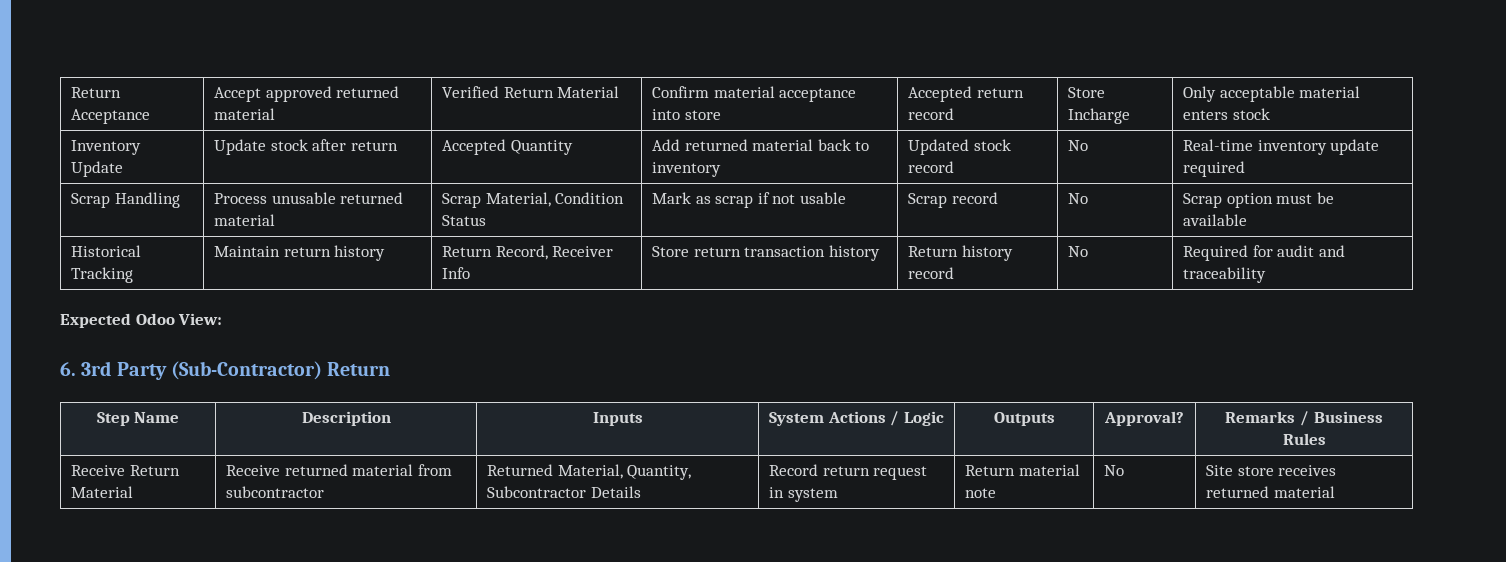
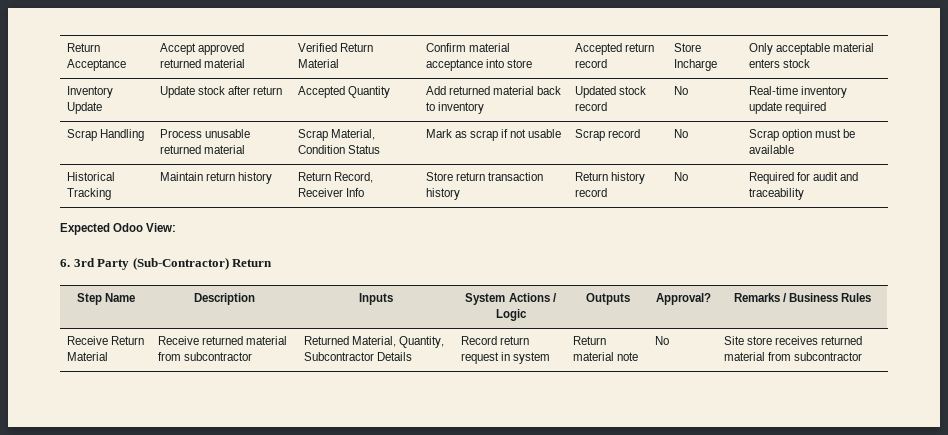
(1335, 492) none -> [768,352,863,361] from subcontractor

